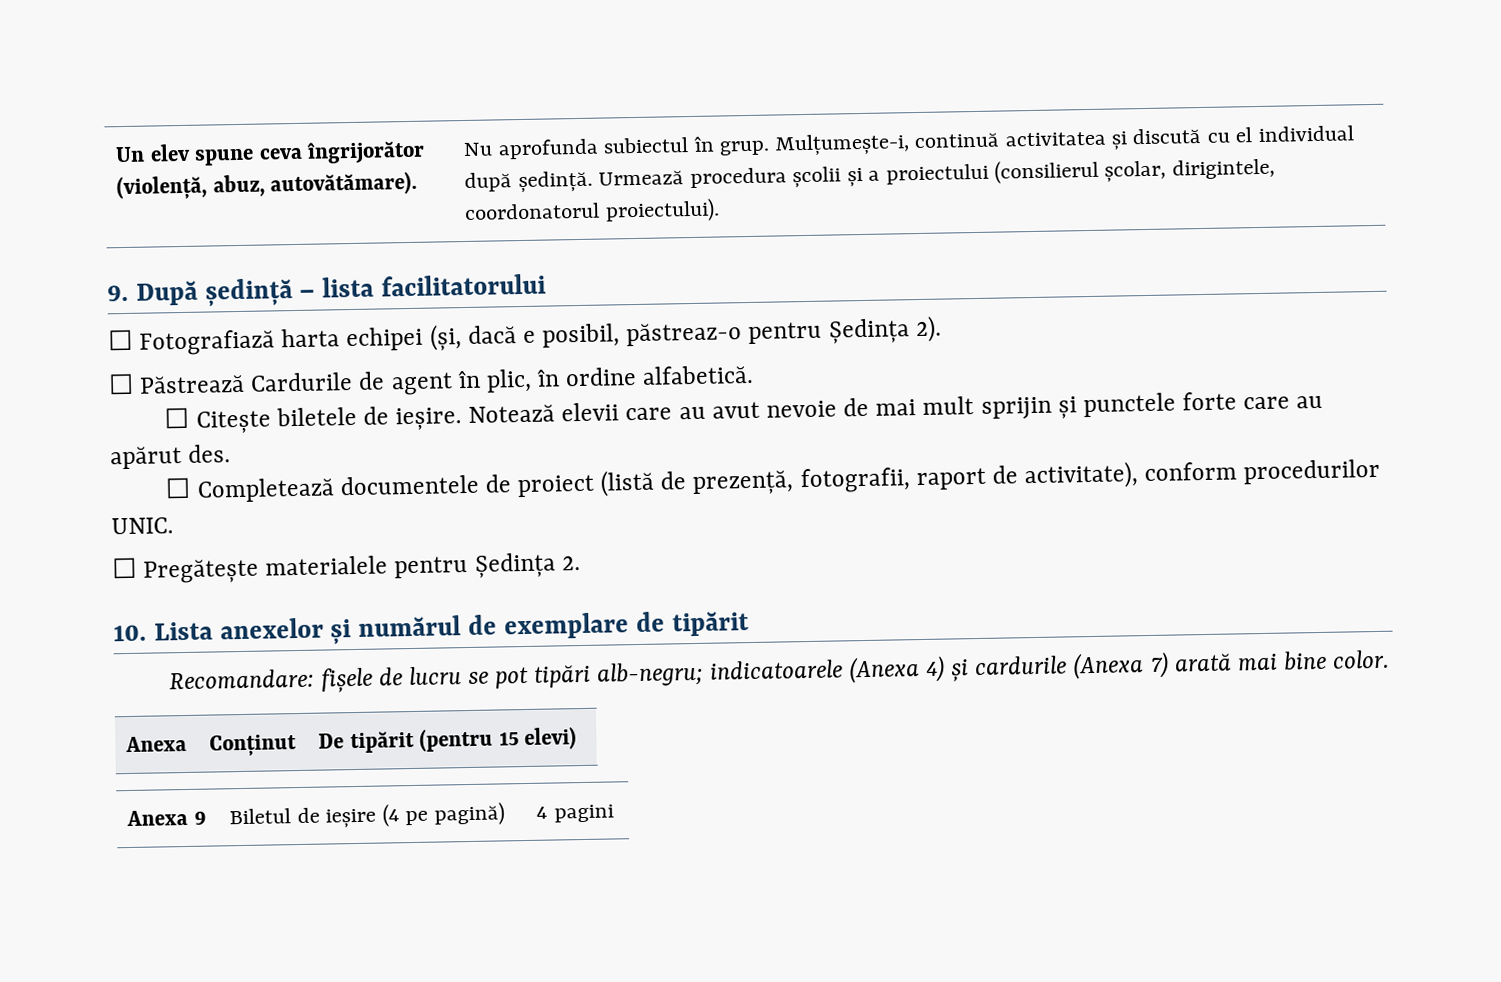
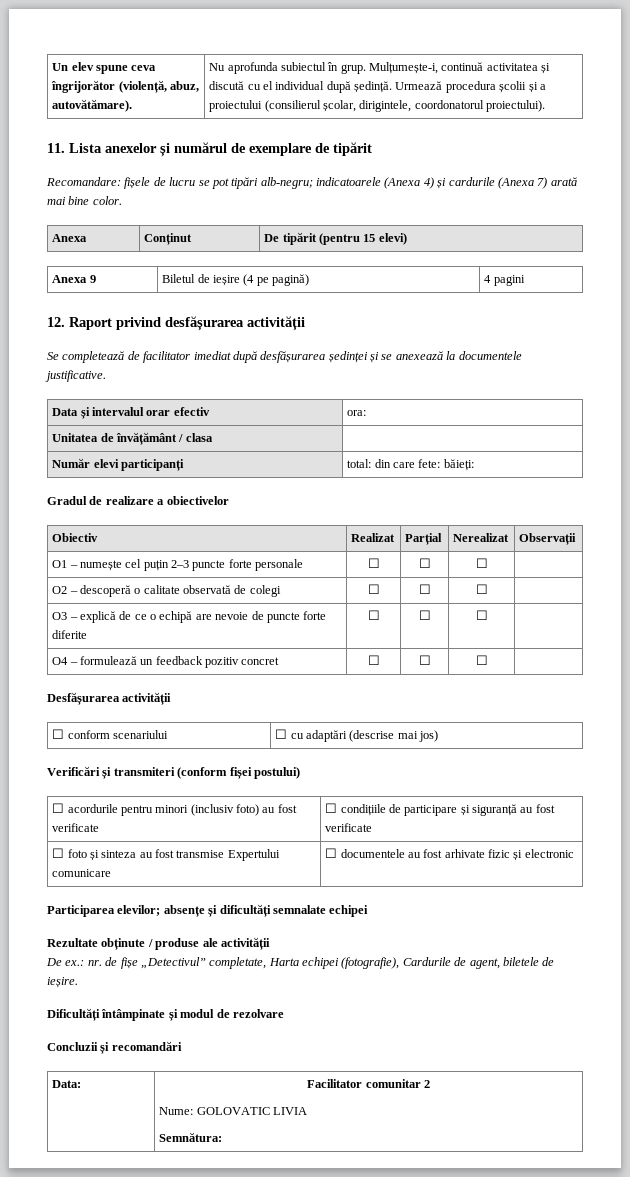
[107,273,547,307] [108,315,942,356] [108,364,755,396] [164,391,1324,434] [110,444,232,470] [165,458,1381,503] [111,517,174,535] [112,552,581,584] [113,624,147,642] 9. După ședință – lista facilitatorului // ☐ Fotografiază harta echipei (și, dacă e posibil, păstreaz-o pentru Ședința 2). // ☐ Păstrează Cardurile de agent în plic, în ordine alfabetică. // ☐ Citește biletele de ieșire. Notează elevii care au avut nevoie de mai mult sprijin și punctele forte care au apărut des. // ☐ Completează documentele de proiect (listă de prezență, fotografii, raport de activitate), conform procedurilor UNIC. // ☐ Pregătește materialele pentru Ședința 2. // 10. -> [47,143,65,153] 11.
(614, 813) none -> [47,316,305,331] [47,351,522,363] [45,370,106,382] [52,407,210,419] [347,410,367,416] [52,432,213,445] [52,458,184,471] [347,459,474,471] [47,496,229,505] [52,533,99,542] [351,533,396,542] [405,533,443,545] [453,533,510,542] [519,533,577,545] [52,559,304,571] [367,558,380,568] [418,558,431,568] [475,558,488,568] [52,585,281,597] [367,584,380,594] [418,584,431,594] [475,584,488,594] [52,611,327,623] [52,630,88,639] [367,610,380,620] [418,610,431,620] [475,610,488,620] [52,656,280,668] [367,655,380,665] [418,655,431,665] [475,655,488,665] [47,692,172,705] [52,729,168,739] [275,729,439,742] [47,766,300,779] [52,803,297,816] [52,823,100,832] [325,803,555,816] [325,823,373,832] [52,848,280,861] [52,869,112,877] [325,848,574,861] [47,904,369,917] [47,937,270,950] [46,957,555,969] [47,977,78,988] [47,1008,284,1021] [47,1041,182,1054] [52,1080,82,1088] [307,1079,430,1088] [159,1107,307,1115] [159,1132,223,1142] // 12. Raport privind desfășurarea activității // Se completează de facilitator imediat după desfășurarea ședinței și se anexează la documentele justificative. // Data și intervalul orar efectiv | ora: // Unitatea de învățământ / clasa | // Număr elevi participanți | total: din care fete: băieți: // Gradul de realizare a obiectivelor // Obiectiv | Realizat | Parțial | Nerealizat | Observații // O1 – numește cel puțin 2–3 puncte forte personale | ☐ | ☐ | ☐ | // O2 – descoperă o calitate observată de colegi | ☐ | ☐ | ☐ | // O3 – explică de ce o echipă are nevoie de puncte forte diferite | ☐ | ☐ | ☐ | // O4 – formulează un feedback pozitiv concret | ☐ | ☐ | ☐ | // Desfășurarea activității // ☐ conform scenariului | ☐ cu adaptări (descrise mai jos) // Verificări și transmiteri (conform fișei postului) // ☐ acordurile pentru minori (inclusiv foto) au fost verificate | ☐ condițiile de participare și siguranță au fost verificate // ☐ foto și sinteza au fost transmise Expertului comunicare | ☐ documentele au fost arhivate fizic și electronic // Participarea elevilor; absențe și dificultăți semnalate echipei // Rezultate obținute / produse ale activității // De ex.: nr. de fișe „Detectivul” completate, Harta echipei (fotografie), Cardurile de agent, biletele de ieșire. // Dificultăți întâmpinate și modul de rezolvare // Concluzii și recomandări // Data: | Facilitator comunitar 2 // Nume: GOLOVATIC LIVIA // Semnătura:

